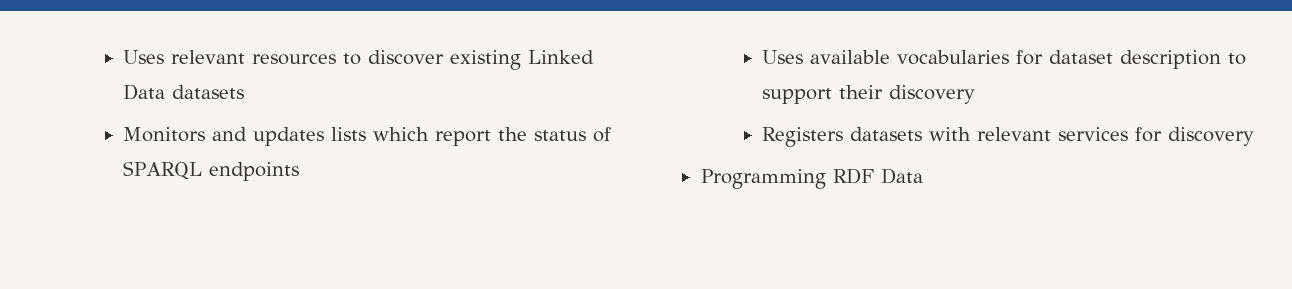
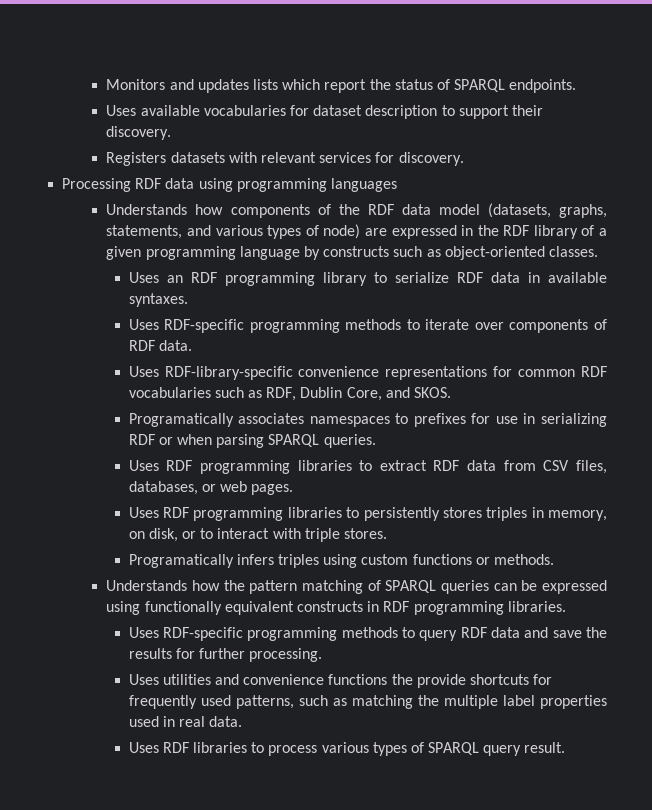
[123,50,595,70] [123,84,245,100] Uses relevant resources to discover existing Linked Data datasets // -> (106, 84) none
[209,162,300,181] endpoints -> [509,79,577,93] endpoints.
[889,85,976,104] discovery -> [106,126,172,140] discovery.
[1168,127,1255,146] [700,168,923,189] discovery // Programming RDF Data -> [398,152,464,166] [62,178,397,192] [106,203,607,218] [106,224,607,239] [106,246,598,260] [128,272,607,286] [128,293,188,307] [128,319,607,333] [128,340,192,351] [128,366,608,380] [128,387,451,401] [128,413,607,427] [128,434,376,448] [128,460,608,474] [128,481,294,495] [128,507,607,521] [128,528,387,542] [128,554,554,568] [106,580,607,594] [106,601,566,615] [128,627,608,641] [128,648,323,662] [128,674,553,688] [128,695,607,709] [128,716,243,727] [128,742,566,756] discovery. // Processing RDF data using programming languages // Understands how components of the RDF data model (datasets, graphs, statements, and various types of node) are expressed in the RDF library of a given programming language by constructs such as object-oriented classes. // Uses an RDF programming library to serialize RDF data in available syntaxes. // Uses RDF-specific programming methods to iterate over components of RDF data. // Uses RDF-library-specific convenience representations for common RDF vocabularies such as RDF, Dublin Core, and SKOS. // Programatically associates namespaces to prefixes for use in serializing RDF or when parsing SPARQL queries. // Uses RDF programming libraries to extract RDF data from CSV files, databases, or web pages. // Uses RDF programming libraries to persistently stores triples in memory, on disk, or to interact with triple stores. // Programatically infers triples using custom functions or methods. // Understands how the pattern matching of SPARQL queries can be expressed using functionally equivalent constructs in RDF programming libraries. // Uses RDF-specific programming methods to query RDF data and save the results for further processing. // Uses utilities and convenience functions the provide shortcuts for frequently used patterns, such as matching the multiple label properties used in real data. // Uses RDF libraries to process various types of SPARQL query result.

